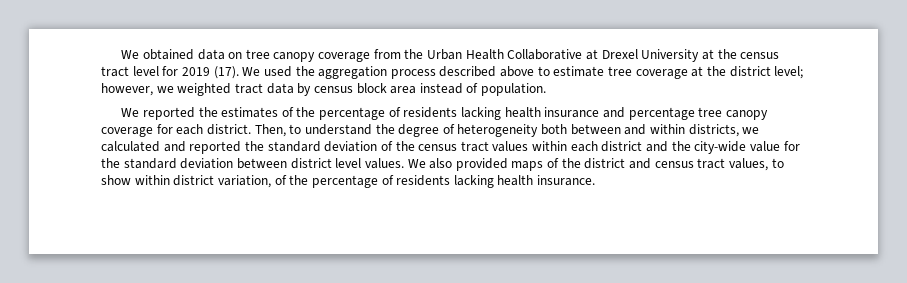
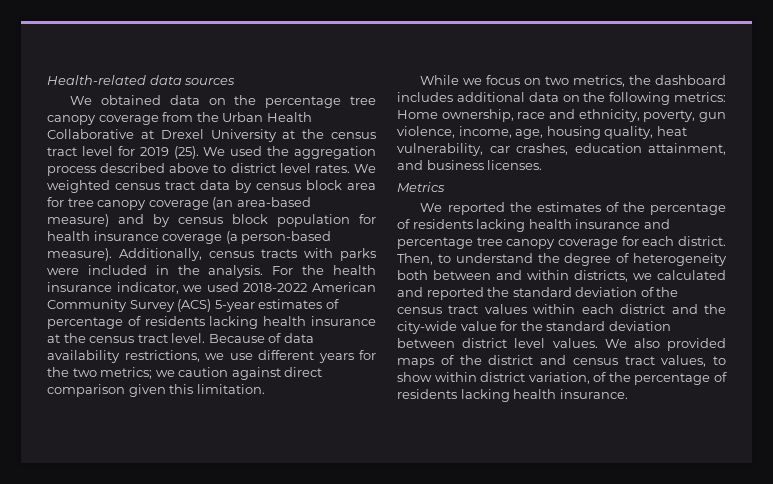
(121, 54) none -> [47,75,236,85] Health-related data sources //
(243, 55) none -> [234,95,342,108] the percentage
[213,66,239,79] (17). -> [173,146,199,159] (25).
[553,66,804,79] [101,83,232,96] estimate tree coverage at the district level; however, we weighted -> [230,163,376,173] [47,180,160,193] district level rates. We weighted census
[419,83,547,96] instead of population. -> [47,197,311,210] [47,214,376,227] [47,231,332,244] [47,248,376,261] [47,265,376,278] [47,282,376,294] [47,299,339,312] [47,316,377,329] [47,333,314,343] [47,350,376,363] [47,367,323,380] [47,384,265,397] [420,75,726,87] [397,92,726,105] [397,109,726,122] [397,126,687,139] [397,143,726,156] [397,160,543,170] [397,182,445,192] for tree canopy coverage (an area-based measure) and by census block population for health insurance coverage (a person-based measure). Additionally, census tracts with parks were included in the analysis. For the health insurance indicator, we used 2018-2022 American Community Survey (ACS) 5-year estimates of percentage of residents lacking health insurance at the census tract level. Because of data availability restrictions, we use different years for the two metrics; we caution against direct comparison given this limitation. // While we focus on two metrics, the dashboard includes additional data on the following metrics: Home ownership, race and ethnicity, poverty, gun violence, income, age, housing quality, heat vulnerability, car crashes, education attainment, and business licenses. // Metrics

